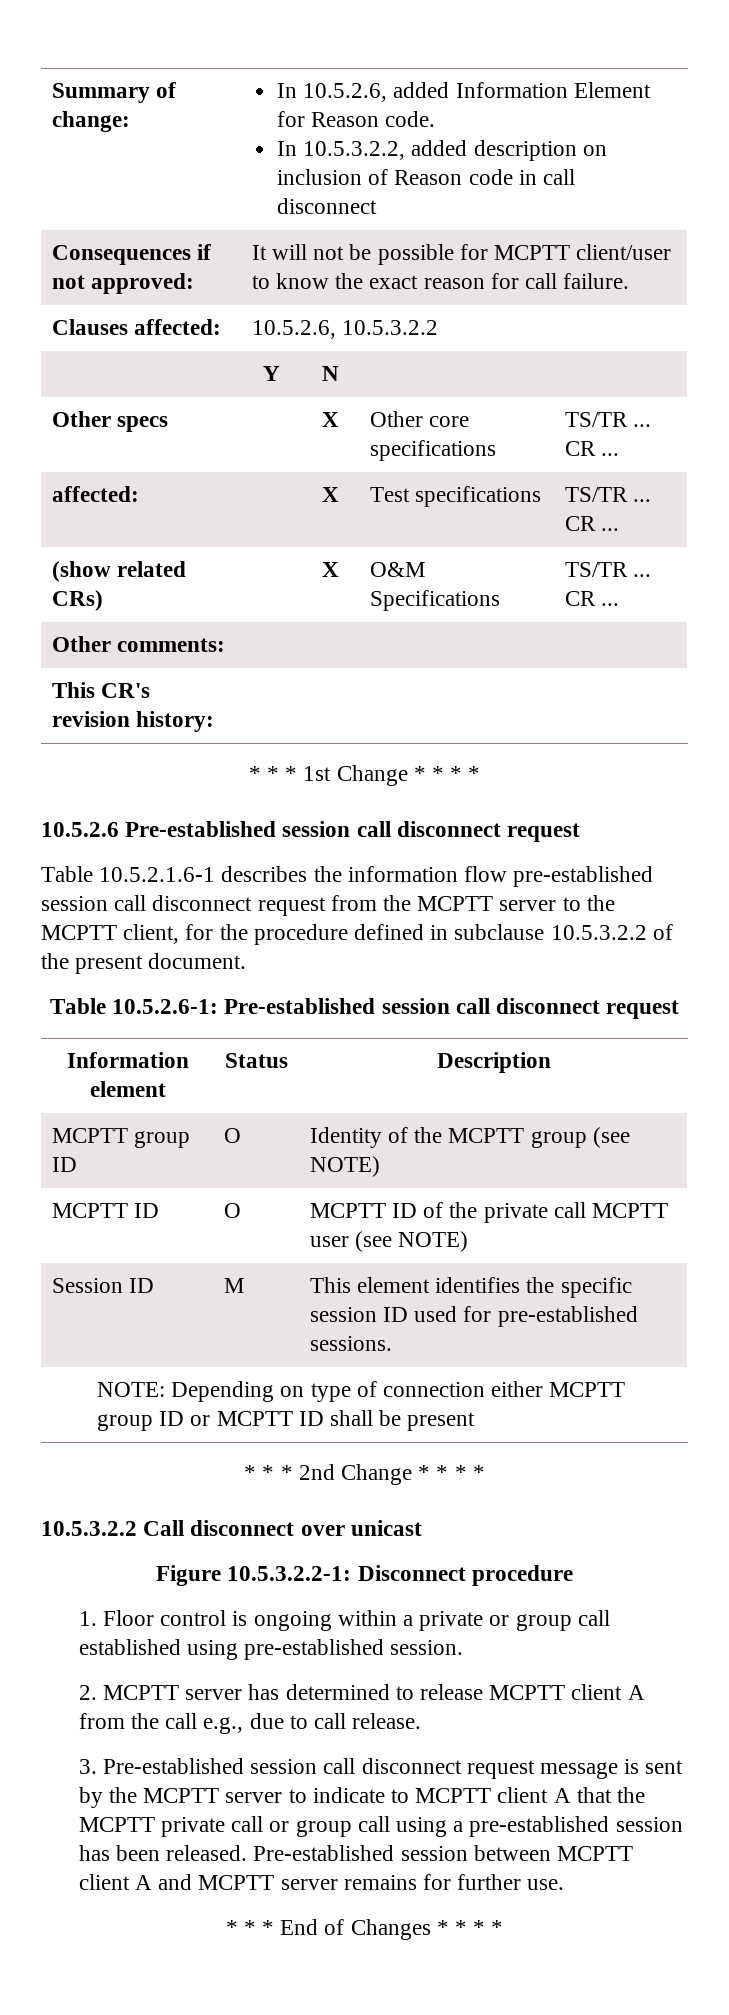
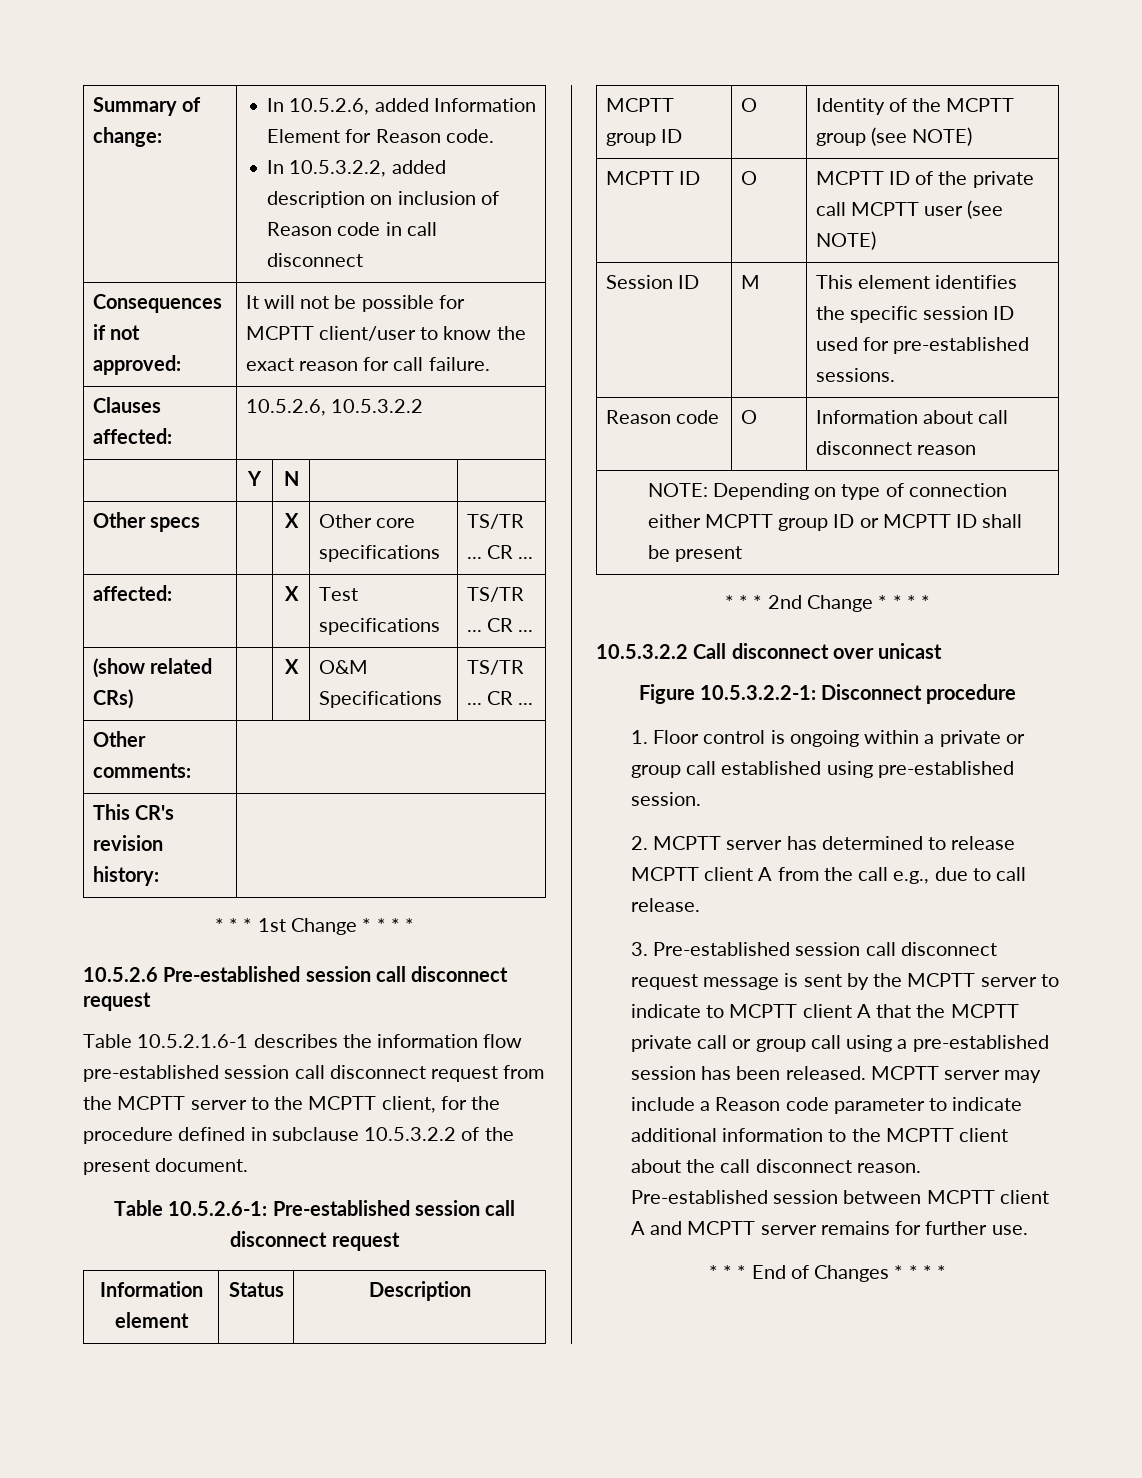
(392, 1343) none -> [605,410,719,424] [740,410,757,424] [815,410,1009,424] [815,441,976,455] // Reason code | O | Information about call disconnect reason
(248, 1853) none -> [870,1066,1042,1083] [630,1097,1023,1114] [630,1128,1009,1142] [630,1159,921,1173] MCPTT server may include a Reason code parameter to indicate additional information to the MCPTT client about the call disconnect reason.

